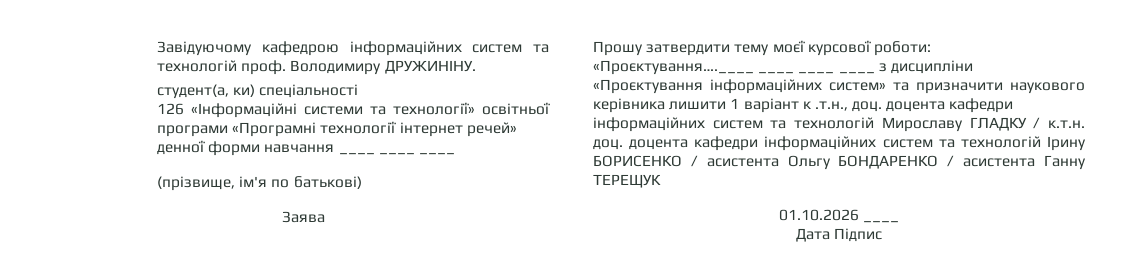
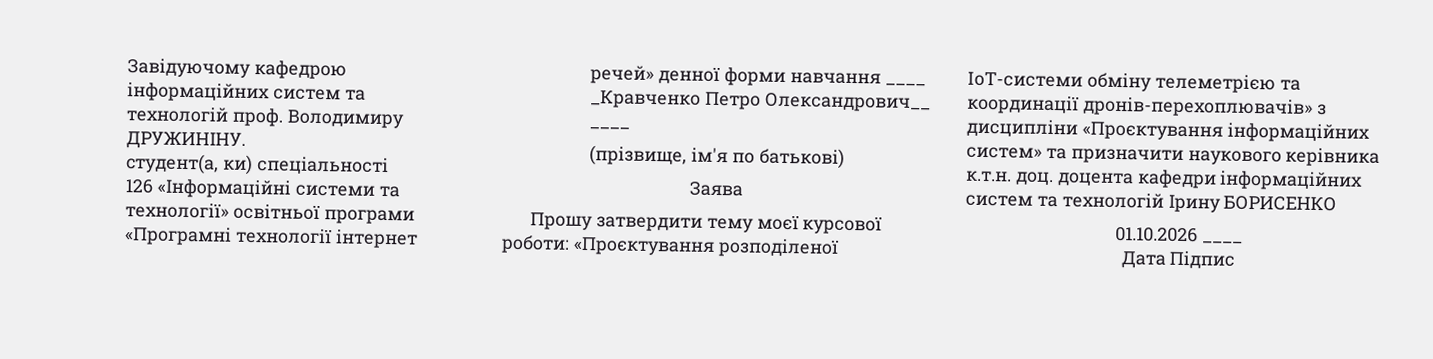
[378,152,415,155] ____ -> [590,90,932,113] _Кравченко Петро Олександрович__
[593,60,875,75] «Проєктування….____ ____ ____ ____ -> [572,236,839,258] [967,71,1301,94] [967,94,1313,118] «Проєктування розподіленої IoT-системи обміну телеметрією та координації дронів-перехоплювачів»
[669,98,1014,113] [593,117,1041,132] лишити 1 варіант к .т.н., доц. доцента кафедри інформаційних систем та технологій Мирославу ГЛАДКУ / -> (1381, 157) none
[690,155,1086,170] [593,174,661,188] / асистента Ольгу БОНДАРЕНКО / асистента Ганну ТЕРЕЩУК -> (1338, 203) none

